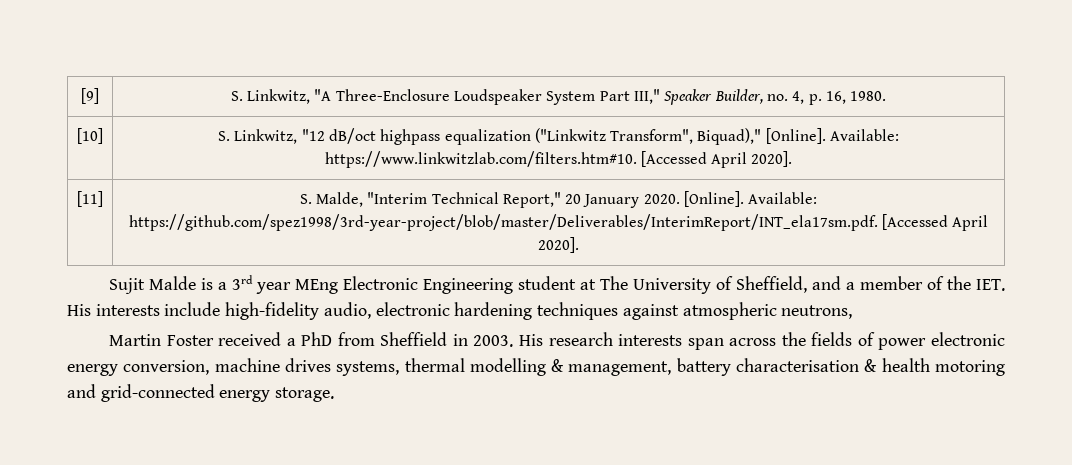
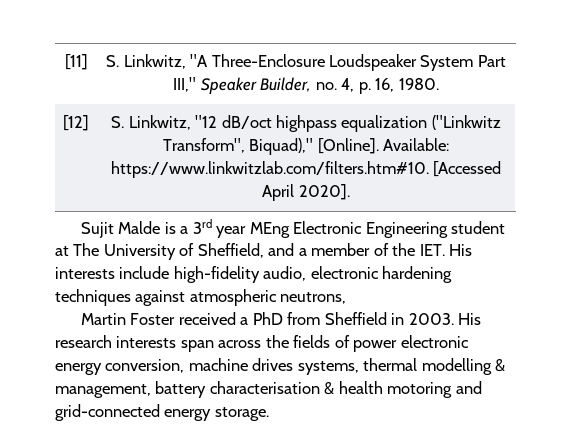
[81,88,99,104] [9] -> [64,54,88,70] [11]
[77,128,103,144] [10] -> [63,115,89,131] [12]
[77,191,103,207] [299,191,818,208] [128,214,989,231] [538,237,579,253] // [11] | S. Malde, "Interim Technical Report," 20 January 2020. [Online]. Available: https://github.com/spez1998/3rd-year-project/blob/master/Deliverables/InterimReport/INT_ela17sm.pdf. [Accessed April 2020]. -> (350, 192) none

